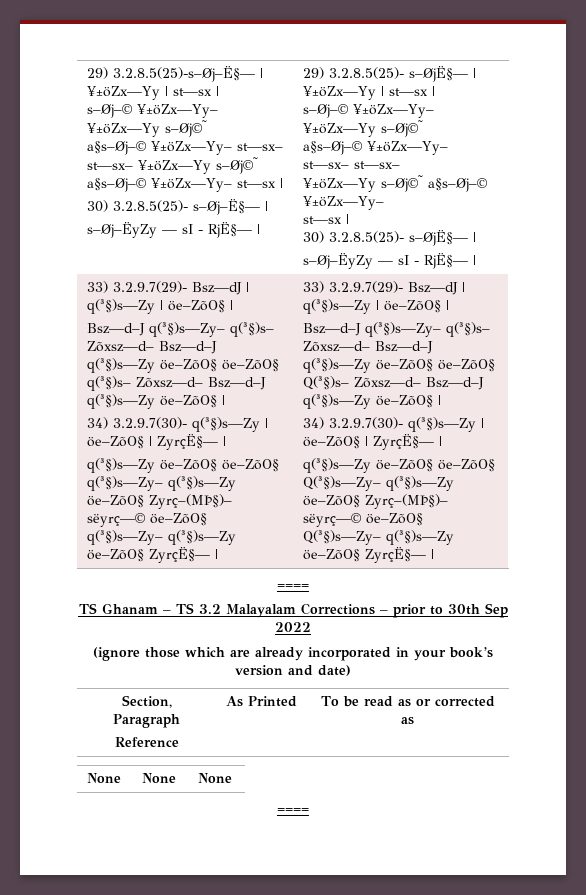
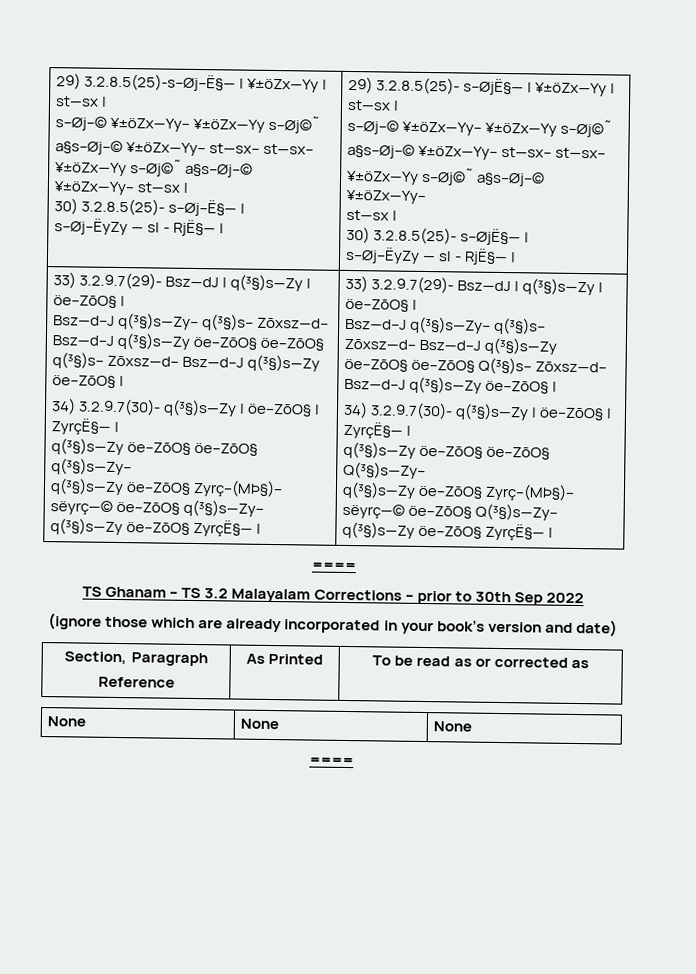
(164, 483) none -> (132, 467) //
(382, 483) none -> (426, 470) //

